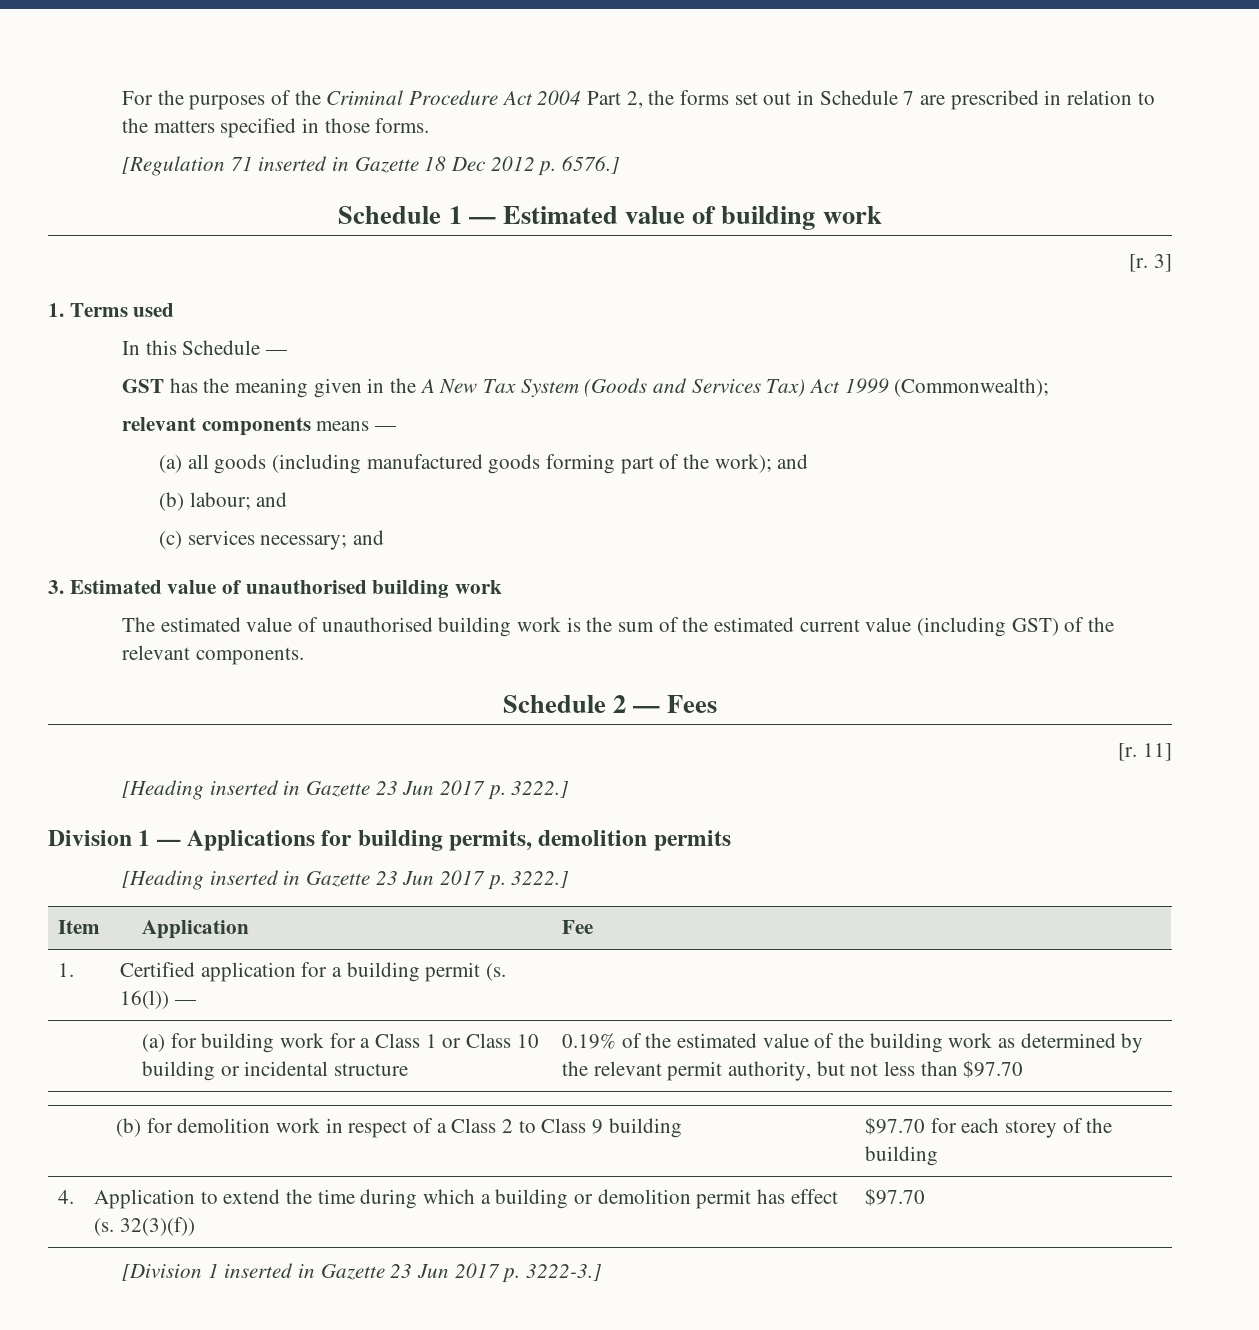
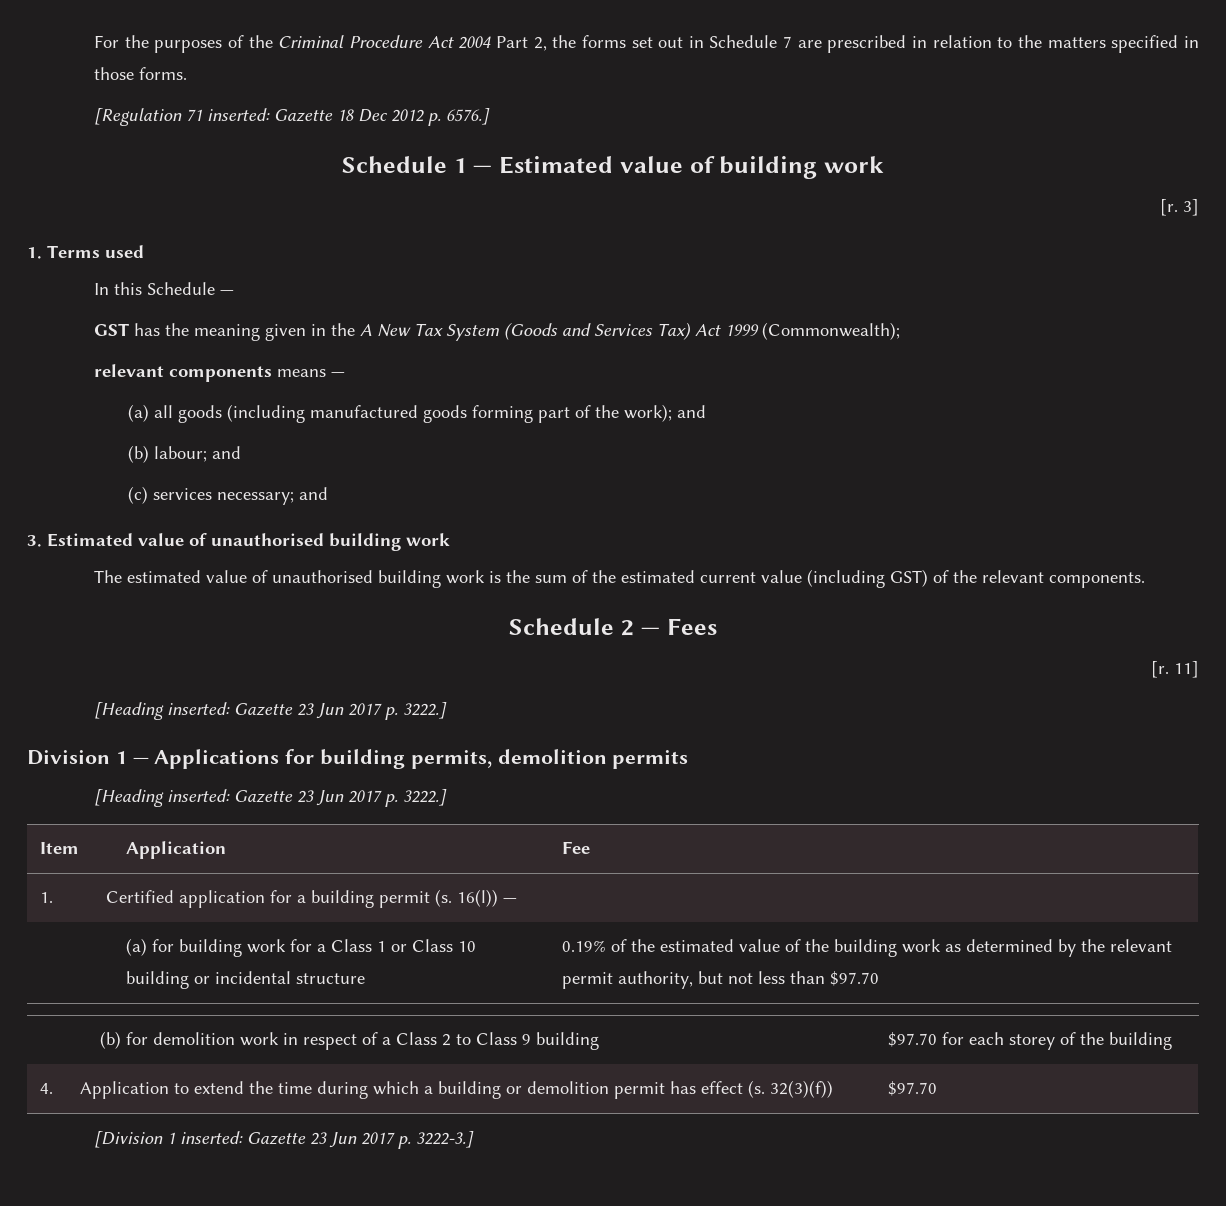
[258,156,349,171] inserted in -> [207,108,271,121] inserted:
[209,780,301,795] inserted in -> [167,702,231,715] inserted:
[209,870,301,885] inserted in -> [167,789,231,802] inserted:
[224,1263,315,1278] inserted in -> [180,1131,244,1144] inserted:

